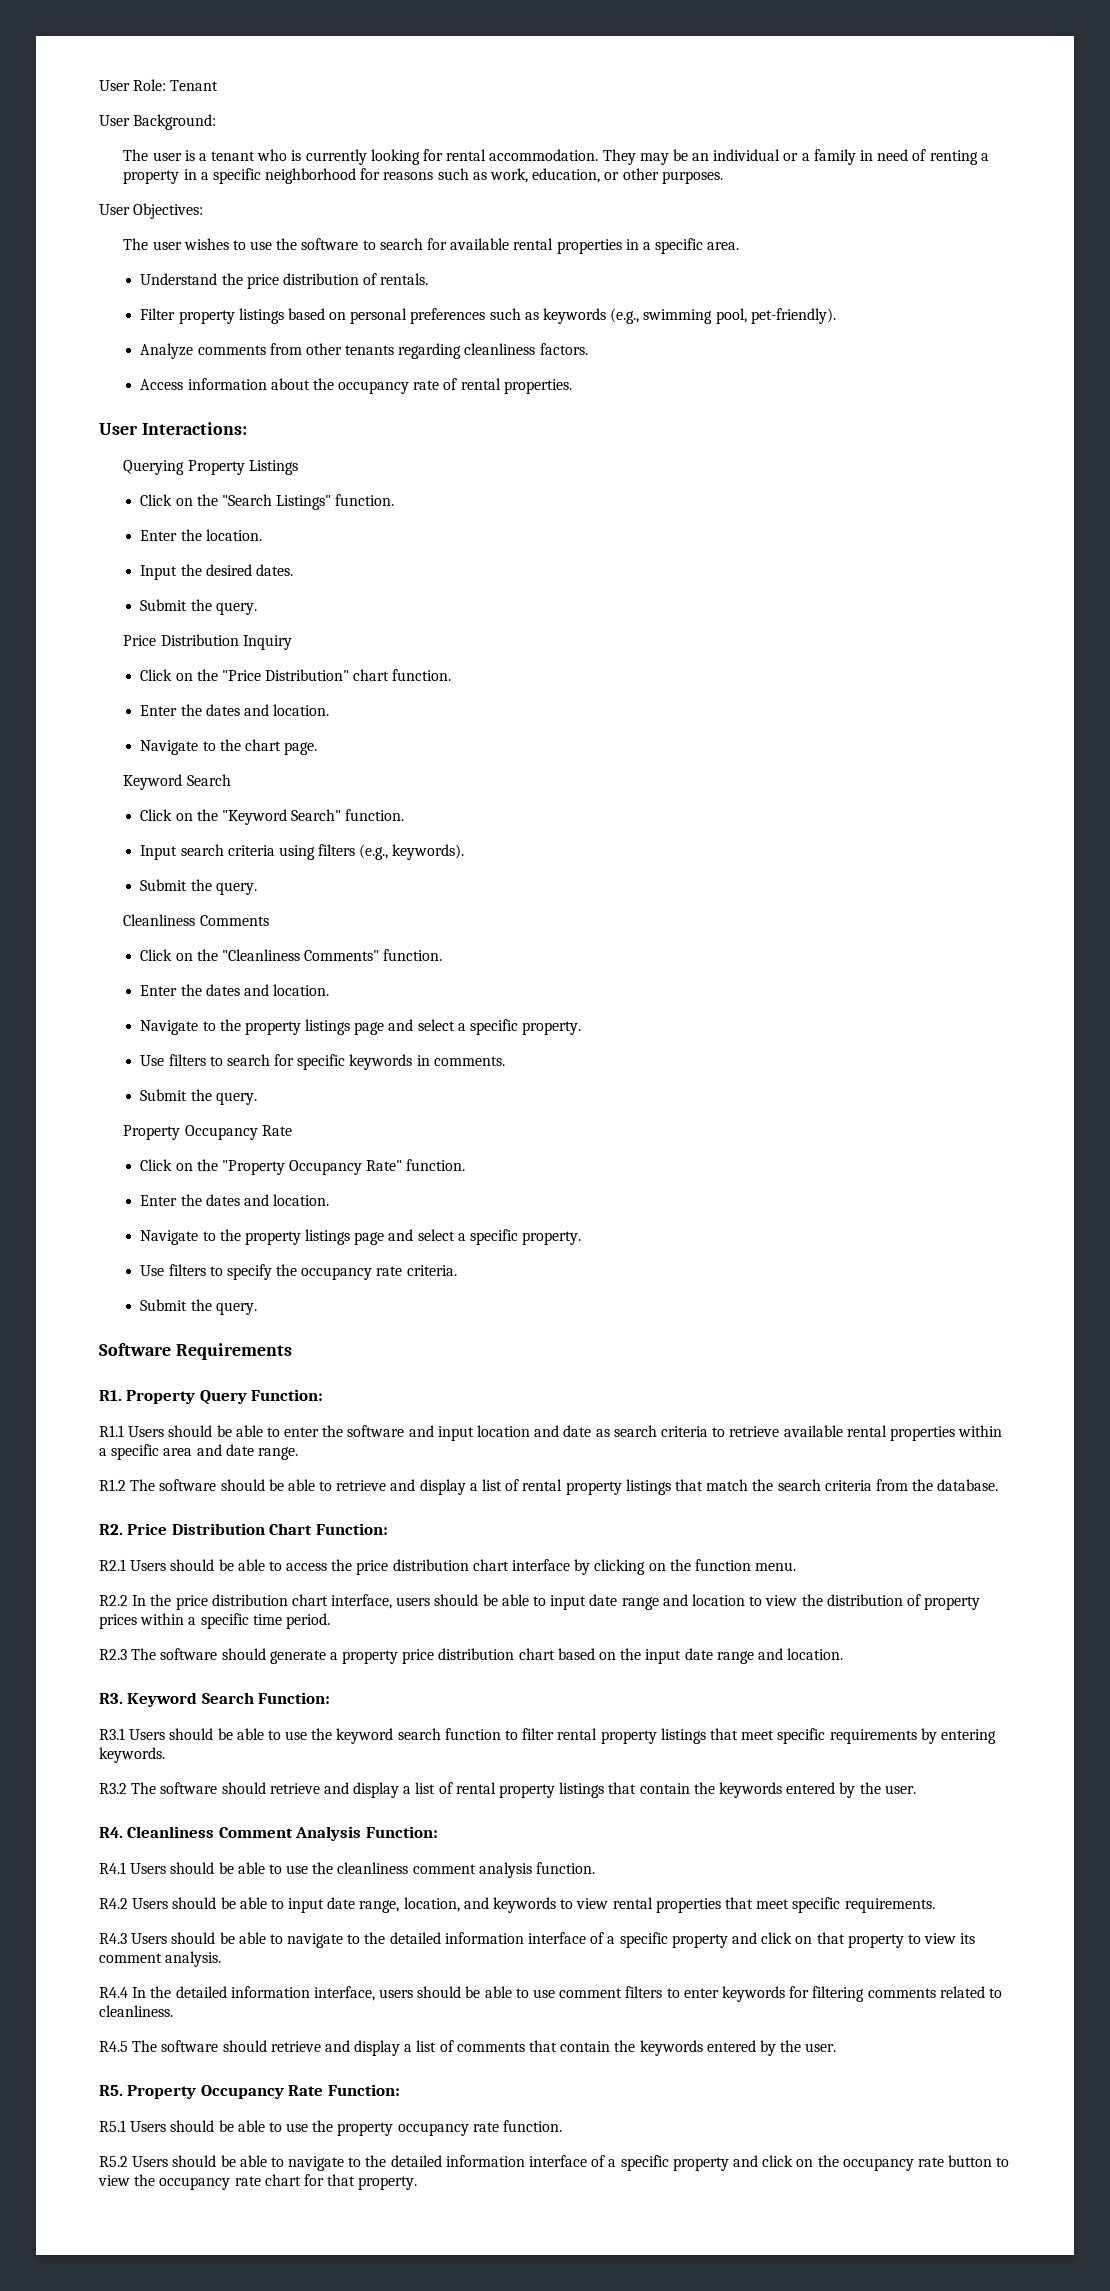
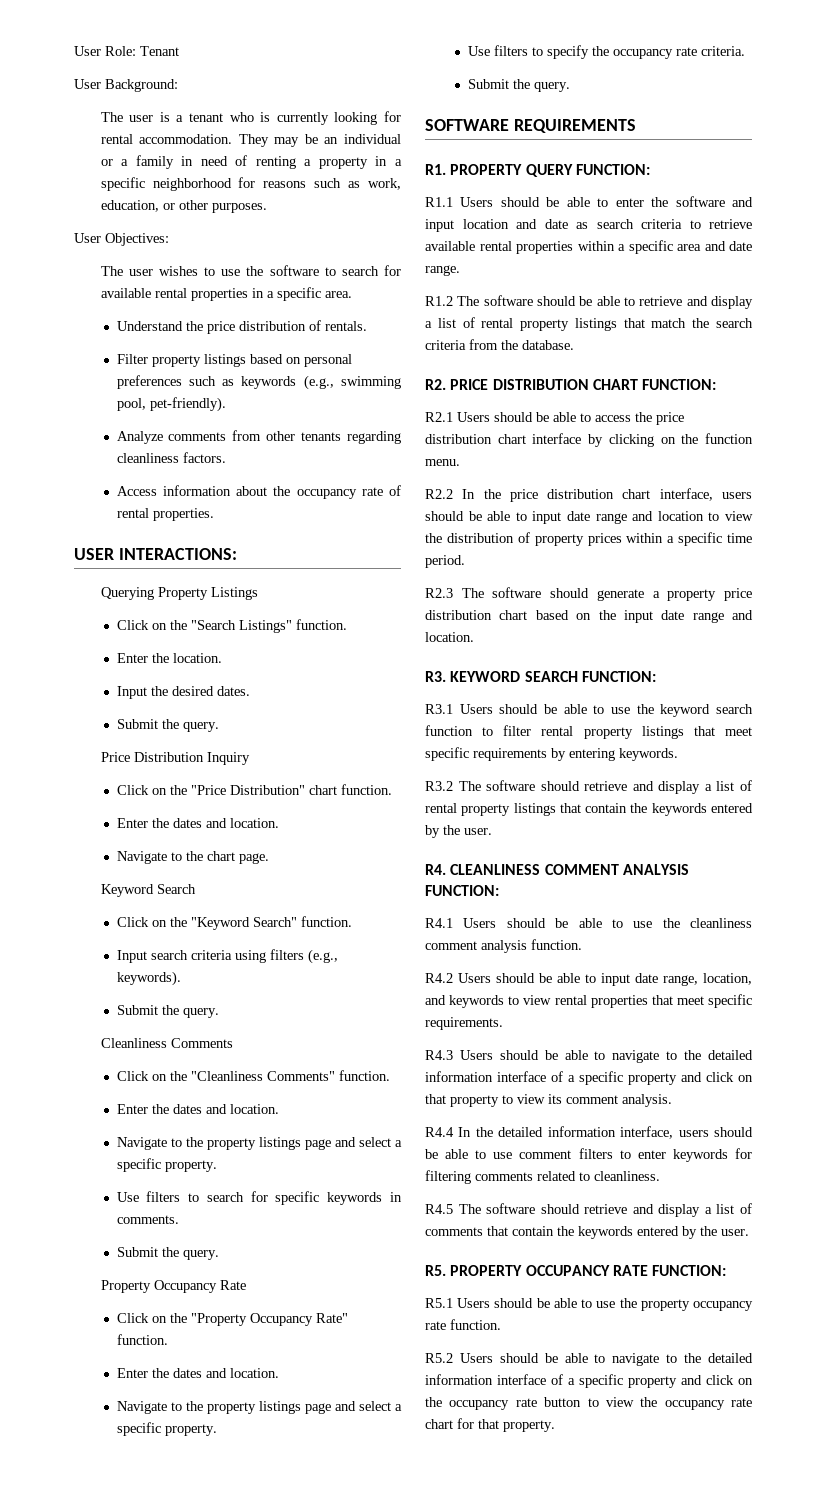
[99,422,247,435] User Interactions: -> [74,548,237,560] USER INTERACTIONS:
[99,1343,292,1360] Software Requirements -> [425,119,636,133] SOFTWARE REQUIREMENTS
[126,1389,324,1405] Property Query Function: -> [450,164,650,177] PROPERTY QUERY FUNCTION:
[127,1523,388,1535] Price Distribution Chart Function: -> [450,379,717,390] PRICE DISTRIBUTION CHART FUNCTION:
[127,1692,331,1707] Keyword Search Function: -> [450,671,656,682] KEYWORD SEARCH FUNCTION:
[127,1826,438,1841] Cleanliness Comment Analysis Function: -> [450,864,689,875] [425,885,499,896] CLEANLINESS COMMENT ANALYSIS FUNCTION:
[127,2084,400,2099] Property Occupancy Rate Function: -> [450,1265,727,1276] PROPERTY OCCUPANCY RATE FUNCTION:

